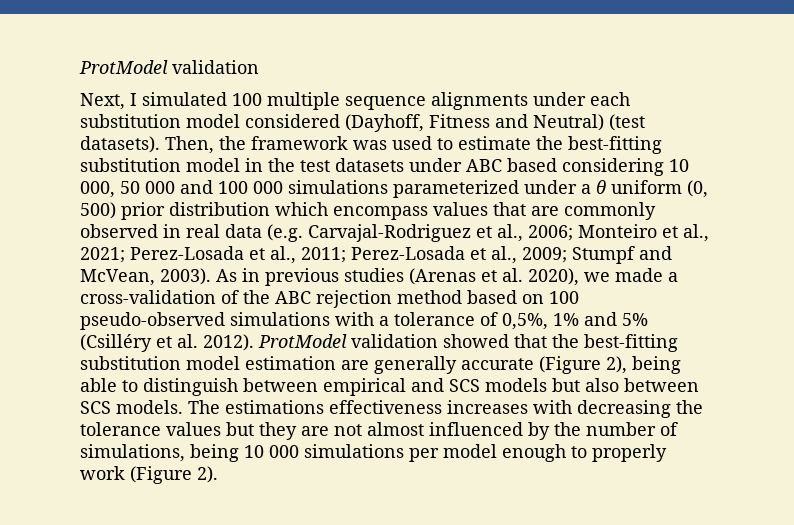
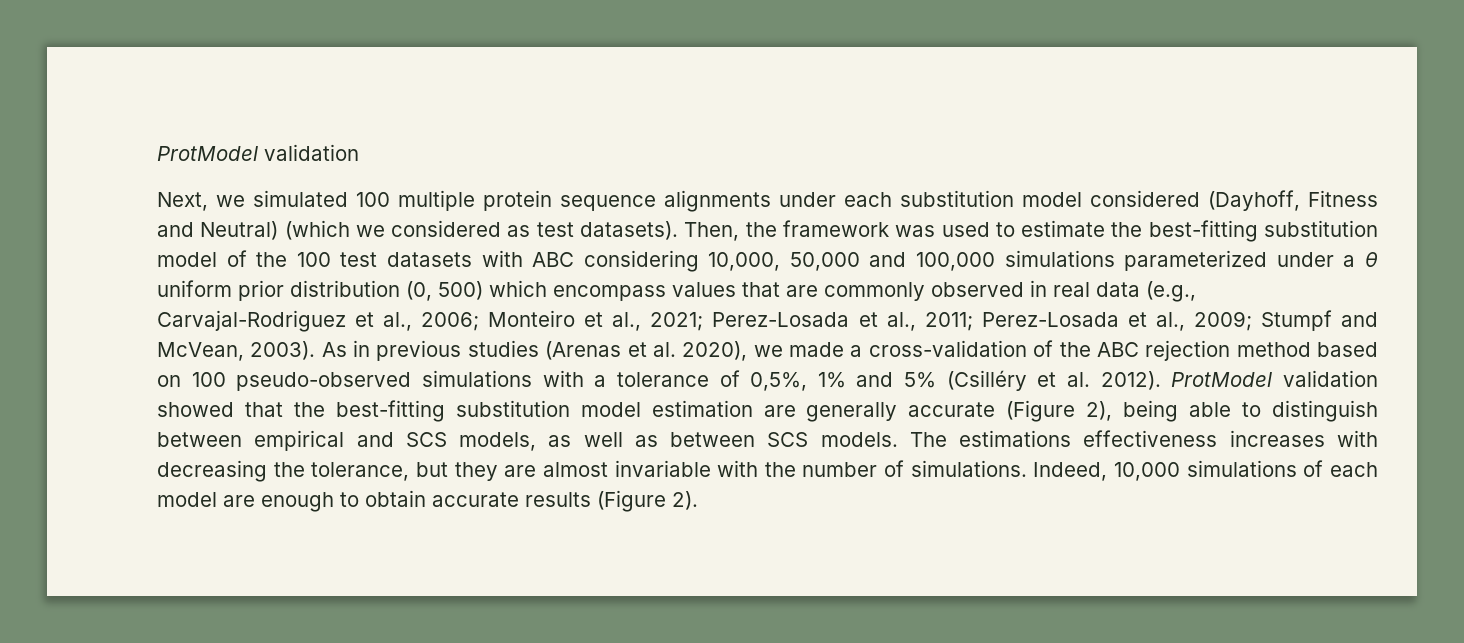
[130,93,137,106] I -> [216,195,245,207] we
(340, 101) none -> [483,190,552,211] protein
[609,114,645,131] (test -> [284,220,574,240] (which we considered as test
[245,158,689,176] [80,180,283,198] in the test datasets under ABC based considering 10 000, 50 000 and 100 000 -> [226,250,996,272] of the 100 test datasets with ABC considering 10,000, 50,000 and 100,000
[687,180,708,198] [80,202,270,220] (0, 500) prior distribution -> [238,280,483,301] prior distribution (0, 500)
[267,224,303,242] (e.g. -> [1146,281,1196,302] (e.g.,
[485,378,619,392] models but also -> [459,432,658,451] models, as well as
[80,422,221,436] tolerance values -> [311,462,410,481] tolerance,
[334,422,678,440] [80,444,667,462] [80,466,125,480] not almost influenced by the number of simulations, being 10 000 simulations per model enough to properly work -> [542,460,1378,481] [157,490,591,512] almost invariable with the number of simulations. Indeed, 10,000 simulations of each model are enough to obtain accurate results

